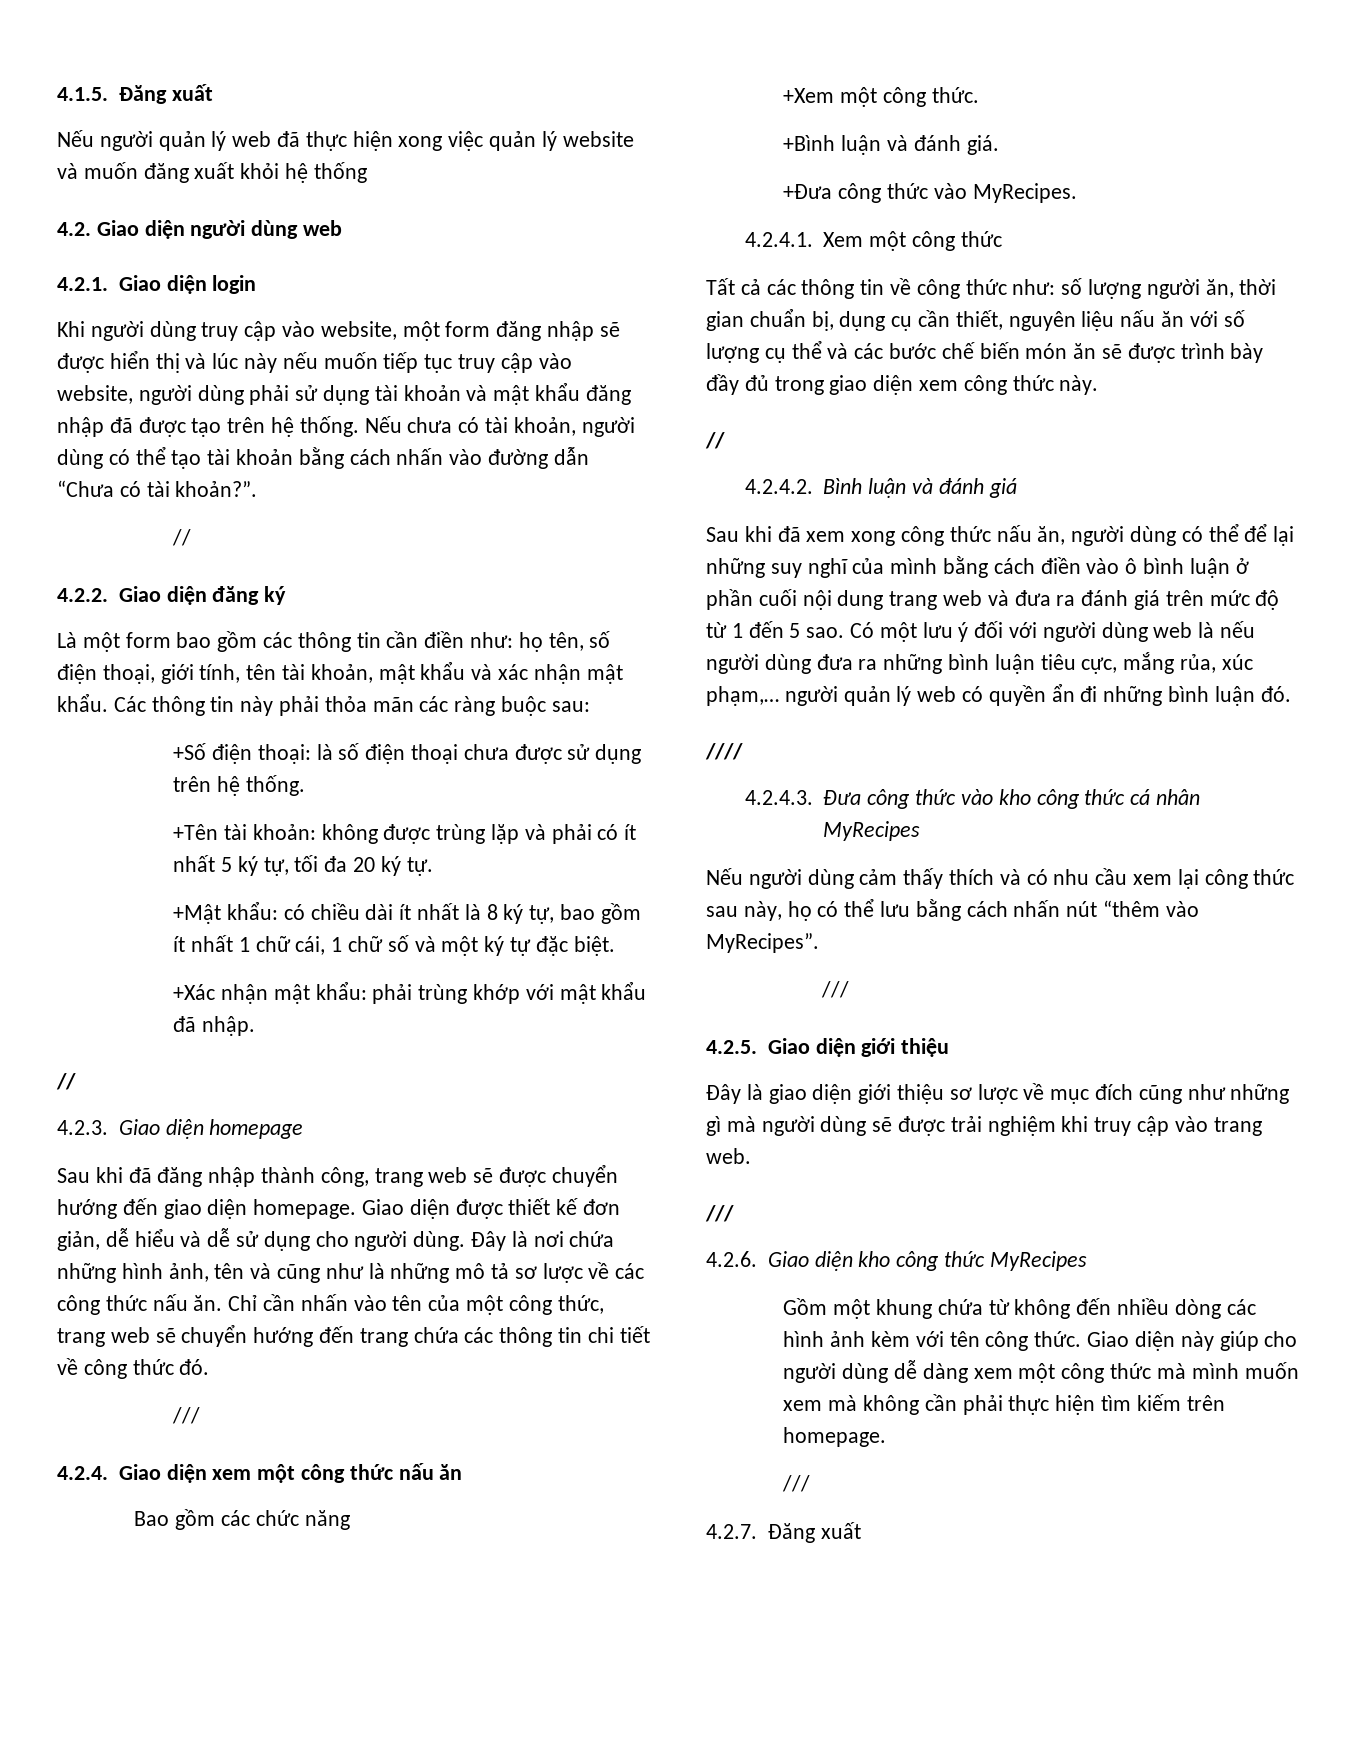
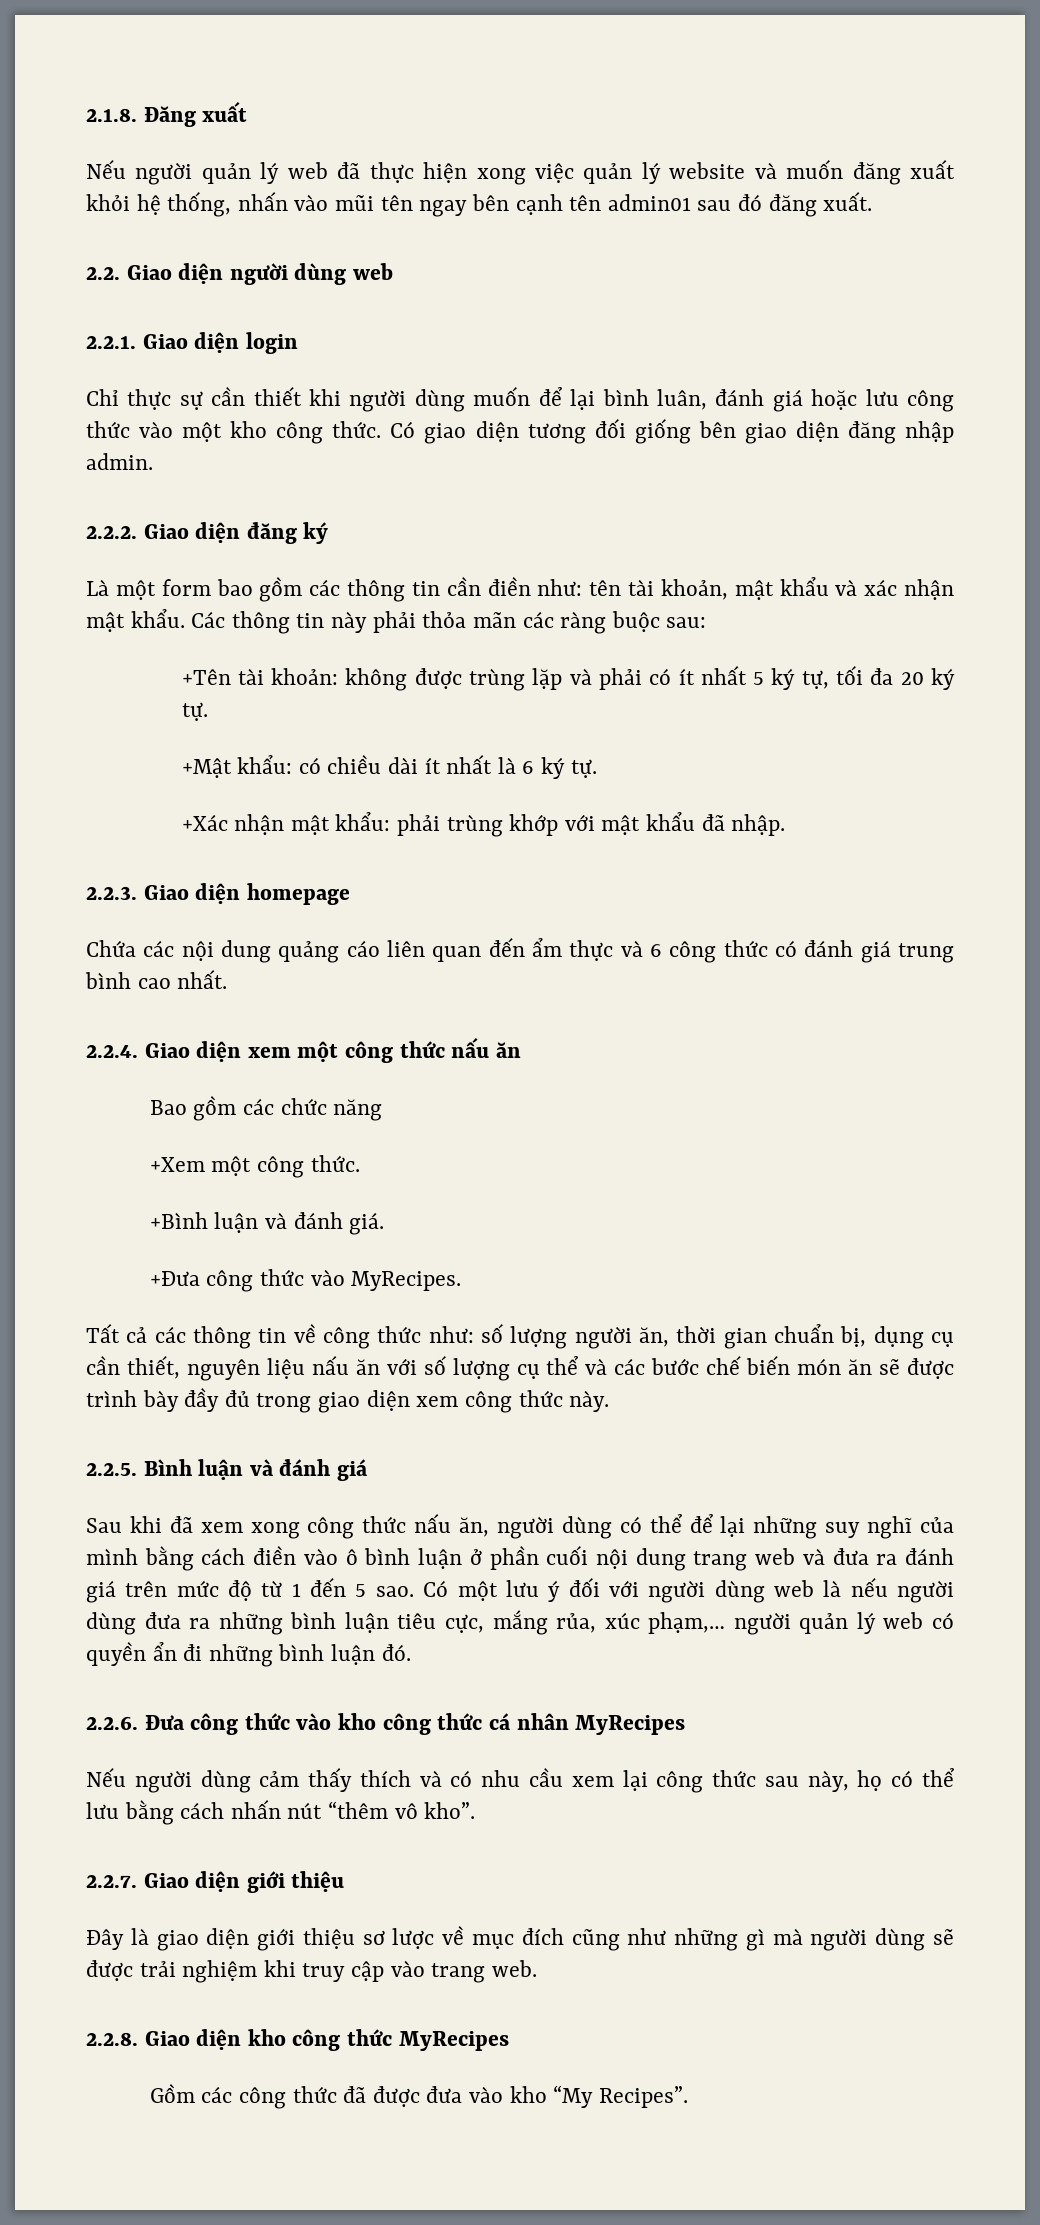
[57,87,108,101] 4.1.5. -> [86,108,137,122] 2.1.8.
[313,162,367,183] [57,222,91,236] thống // 4.2. -> [167,192,873,217] [86,267,120,280] thống, nhấn vào mũi tên ngay bên cạnh tên admin01 sau đó đăng xuất. // 2.2.
[57,277,108,291] 4.2.1. -> [86,336,136,349] 2.2.1.
[57,321,620,341] [57,351,572,373] [57,383,631,405] [57,416,635,437] [57,447,589,469] [57,480,258,497] [172,529,192,546] [57,588,108,602] Khi người dùng truy cập vào website, một form đăng nhập sẽ được hiển thị và lúc này nếu muốn tiếp tục truy cập vào website, người dùng phải sử dụng tài khoản và mật khẩu đăng nhập đã được tạo trên hệ thống. Nếu chưa có tài khoản, người dùng có thể tạo tài khoản bằng cách nhấn vào đường dẫn “Chưa có tài khoản?”. // // // 4.2.2. -> [86,387,954,412] [86,419,954,444] [86,453,153,470] [86,526,137,539] Chỉ thực sự cần thiết khi người dùng muốn để lại bình luân, đánh giá hoặc lưu công thức vào một kho công thức. Có giao diện tương đối giống bên giao diện đăng nhập admin. // 2.2.2.
[518,631,612,652] [57,664,241,684] họ tên, số điện thoại, giới tính, -> (583, 587) none
[173,743,642,764] [173,775,305,796] // +Số điện thoại: là số điện thoại chưa được sử dụng trên hệ thống. -> (707, 622) none
[486,903,641,924] [173,935,615,956] 8 ký tự, bao gồm ít nhất 1 chữ cái, 1 chữ số và một ký tự đặc biệt. -> [522,757,597,779] 6 ký tự.
[56,1073,76,1090] [57,1120,108,1135] // // 4.2.3. -> [86,886,137,900] 2.2.3.
[57,1165,618,1187] [57,1198,621,1219] [57,1228,615,1251] [57,1262,645,1283] [57,1294,604,1315] [57,1325,650,1347] [57,1358,210,1379] [172,1407,201,1424] [57,1466,108,1480] Sau khi đã đăng nhập thành công, trang web sẽ được chuyển hướng đến giao diện homepage. Giao diện được thiết kế đơn giản, dễ hiểu và dễ sử dụng cho người dùng. Đây là nơi chứa những hình ảnh, tên và cũng như là những mô tả sơ lược về các công thức nấu ăn. Chỉ cần nhấn vào tên của một công thức, trang web sẽ chuyển hướng đến trang chứa các thông tin chi tiết về công thức đó. // /// // 4.2.4. -> [86,938,955,963] [85,970,228,989] [86,1045,138,1058] Chứa các nội dung quảng cáo liên quan đến ẩm thực và 6 công thức có đánh giá trung bình cao nhất. // 2.2.4.
[744,231,1002,251] // 4.2.4.1. Xem một công thức -> (462, 1281) none
[705,432,725,449] [744,479,813,494] // // 4.2.4.2. -> [86,1463,137,1476] 2.2.5.
[705,743,743,760] [744,790,813,805] //// // 4.2.4.3. -> [86,1716,138,1730] 2.2.6.
[1165,901,1199,917] [706,933,819,953] [821,981,850,998] [706,1040,757,1054] vào MyRecipes”. // /// // 4.2.5. -> [394,1802,476,1819] [86,1875,137,1888] vô kho”. // 2.2.7.
[705,1205,734,1222] [706,1251,757,1267] /// // 4.2.6. -> [86,2032,138,2046] 2.2.8.
[833,1298,1256,1319] [783,1331,1298,1351] [783,1360,1299,1383] [783,1394,1225,1415] [783,1427,887,1447] [782,1475,811,1492] [706,1522,861,1543] một khung chứa từ không đến nhiều dòng các hình ảnh kèm với tên công thức. Giao diện này giúp cho người dùng dễ dàng xem một công thức mà mình muốn xem mà không cần phải thực hiện tìm kiếm trên homepage. // /// // 4.2.7. Đăng xuất -> [201,2085,688,2109] các công thức đã được đưa vào kho “My Recipes”.

